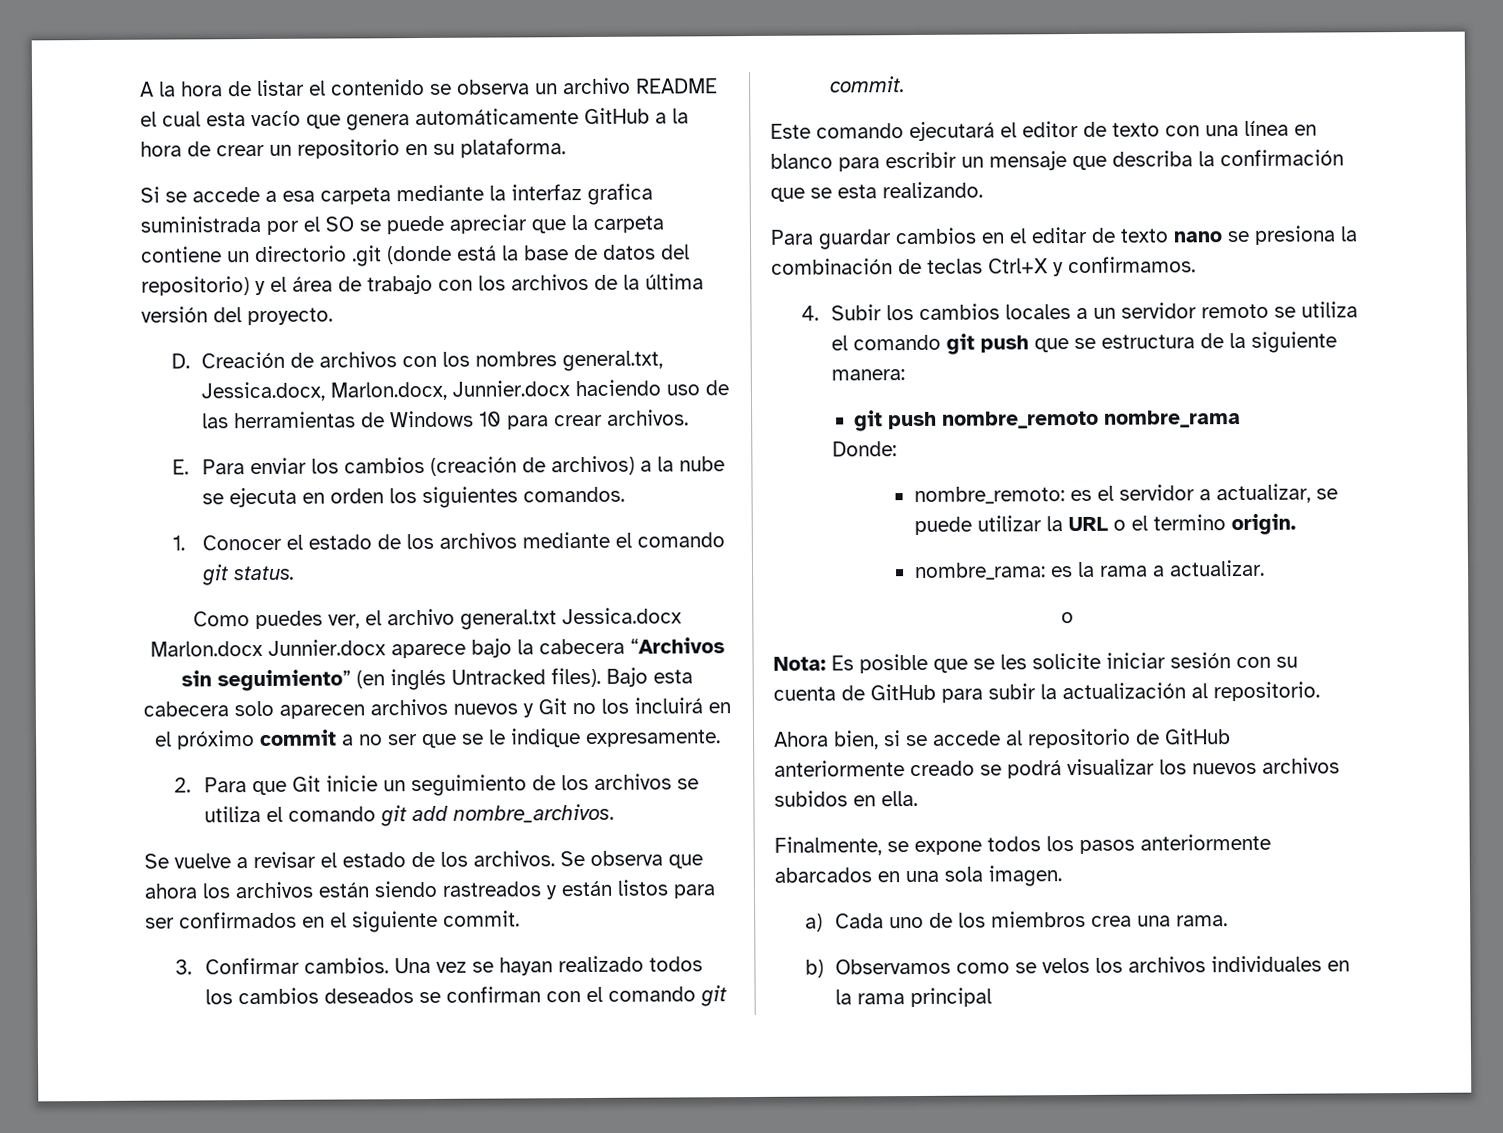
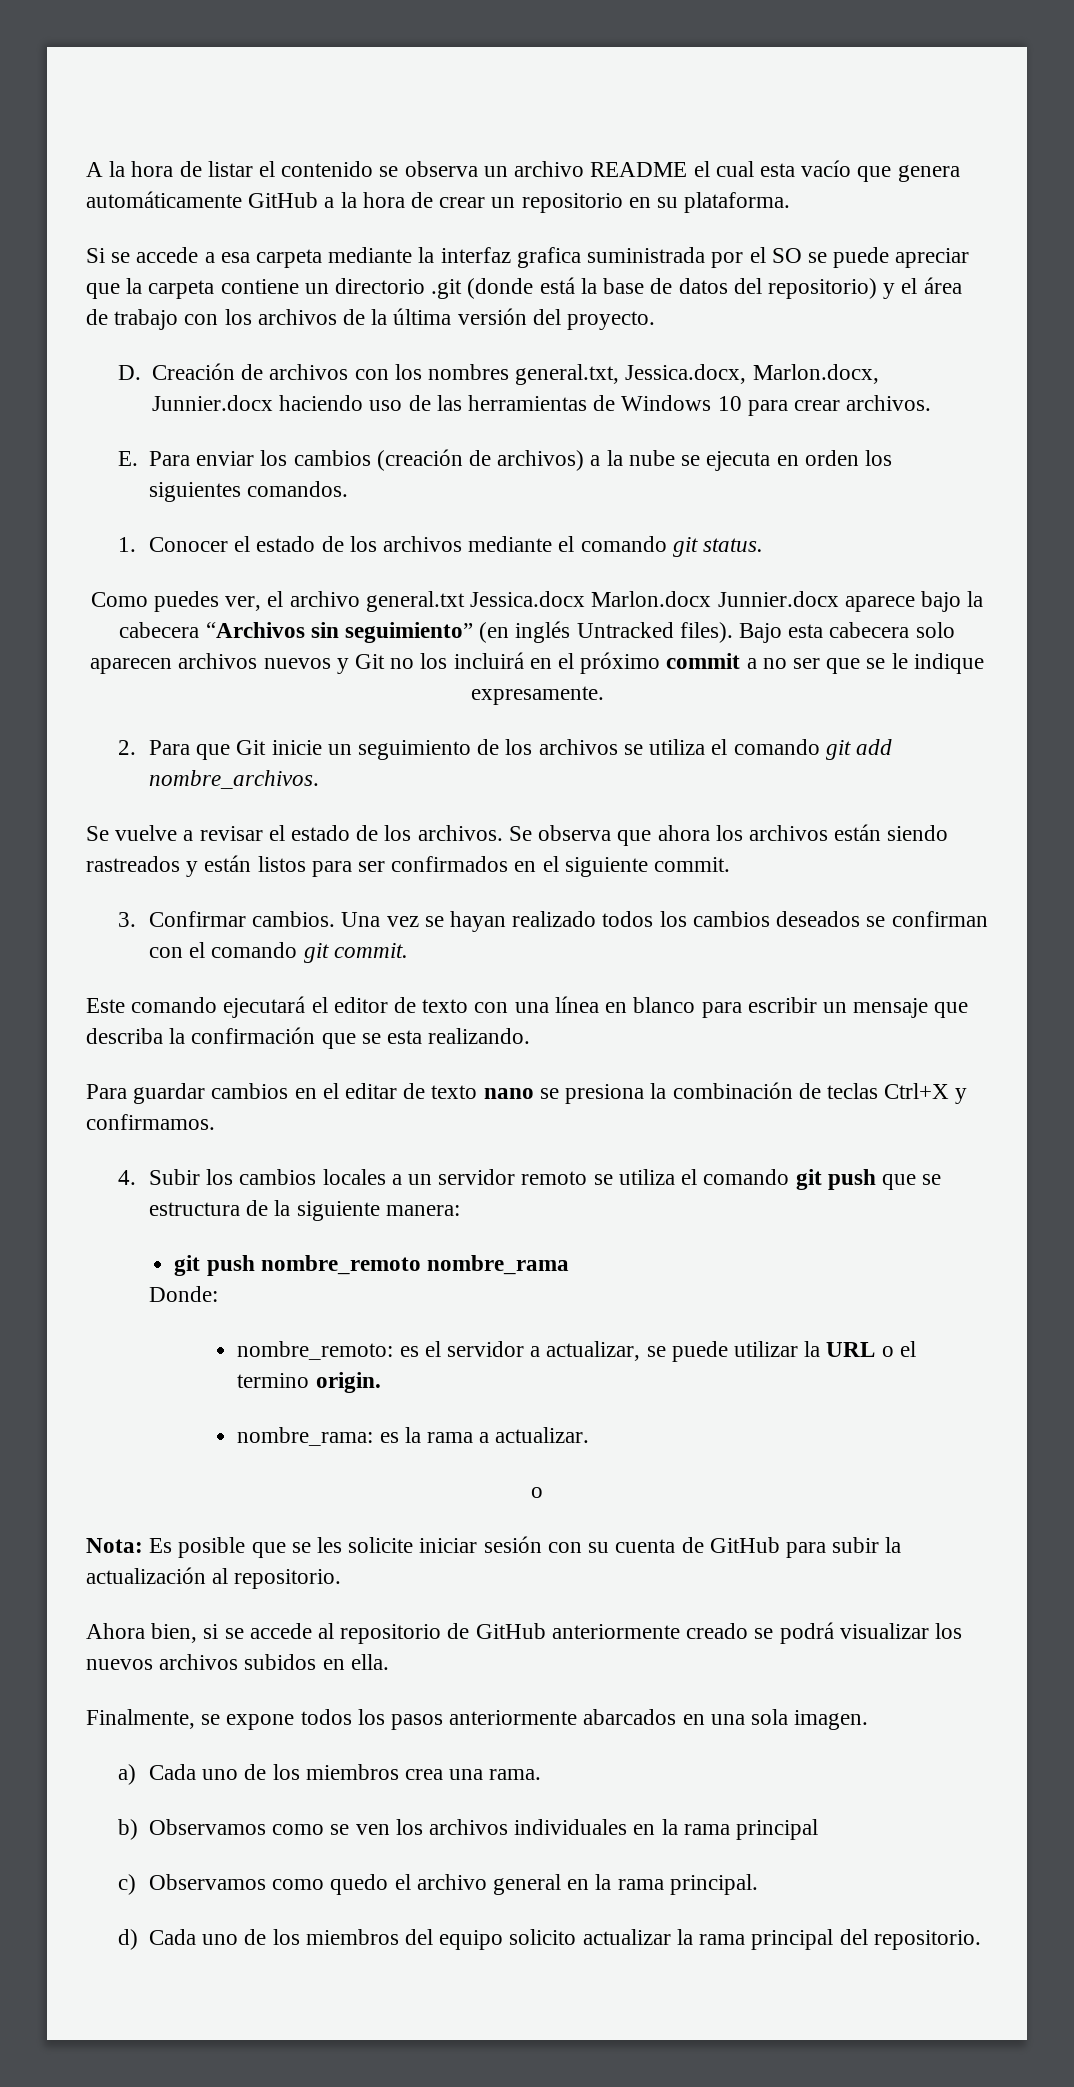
[1041,957,1090,974] velos -> [355,1824,390,1835] ven
(992, 997) none -> [117,1874,758,1895] [117,1929,981,1950] // c) Observamos como quedo el archivo general en la rama principal. // d) Cada uno de los miembros del equipo solicito actualizar la rama principal del repositorio.

